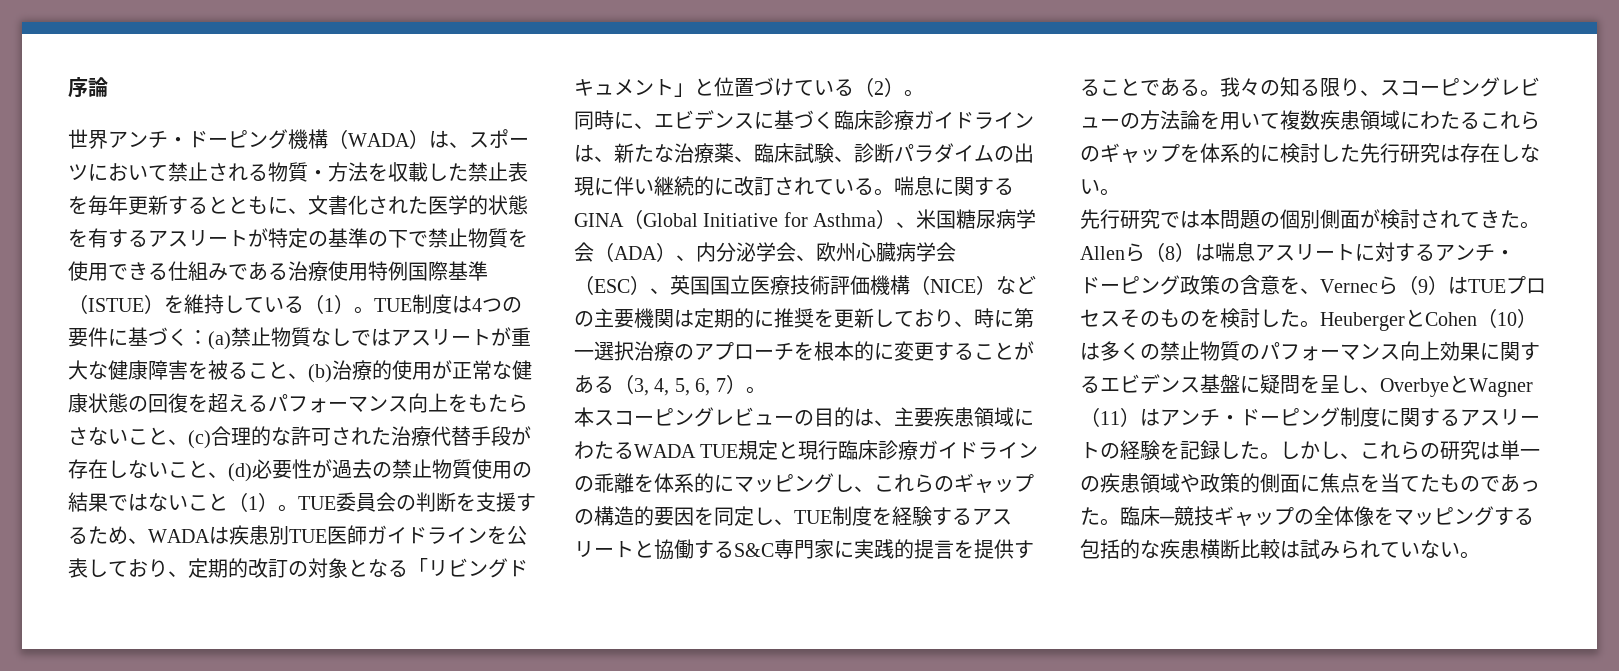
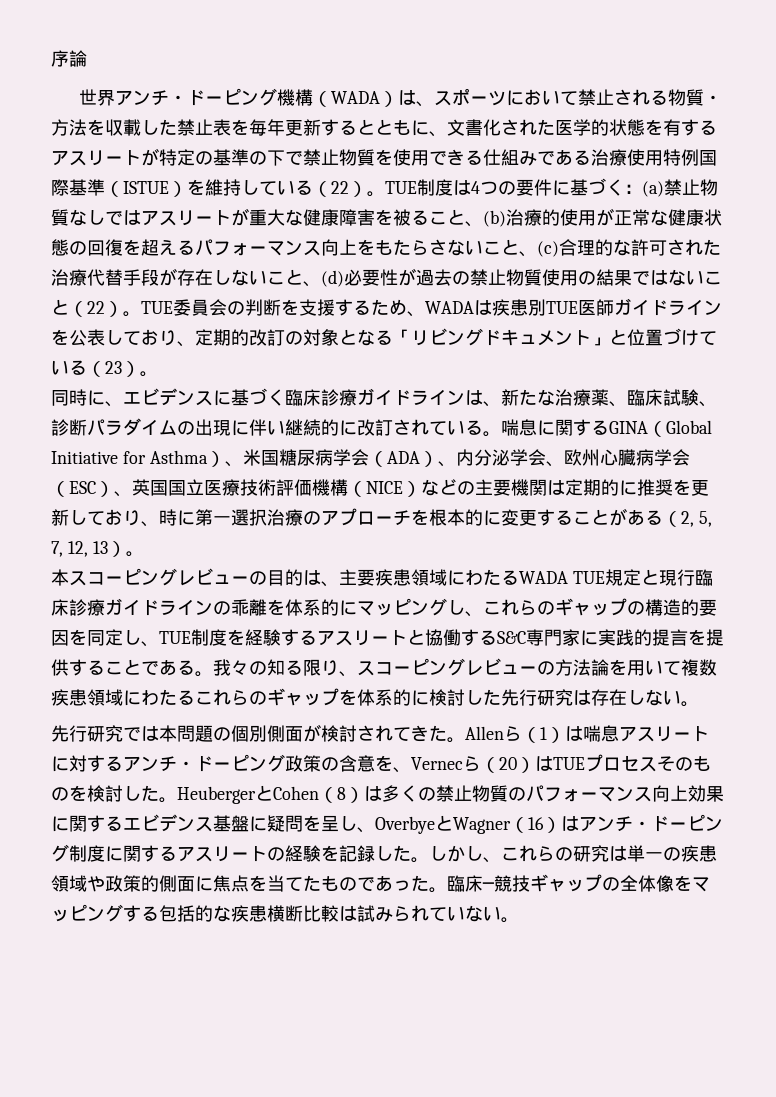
[324,298,334,312] 1 -> [331,181,349,194] 22
[248,496,258,510] 1 -> [87,301,105,314] 22
[874,81,884,95] 2 -> [105,361,122,374] 23
[634,378,726,396] 3, 4, 5, 6, 7 -> [681,511,712,527] [51,541,108,557] 2, 5, 7, 12, 13
[1165,246,1175,260] 8 -> [540,727,547,740] 1
[1418,279,1428,293] 9 -> [499,757,517,770] 20
[1497,312,1517,326] 10 -> [337,787,346,800] 8
[1100,411,1120,425] 11 -> [528,817,544,830] 16

